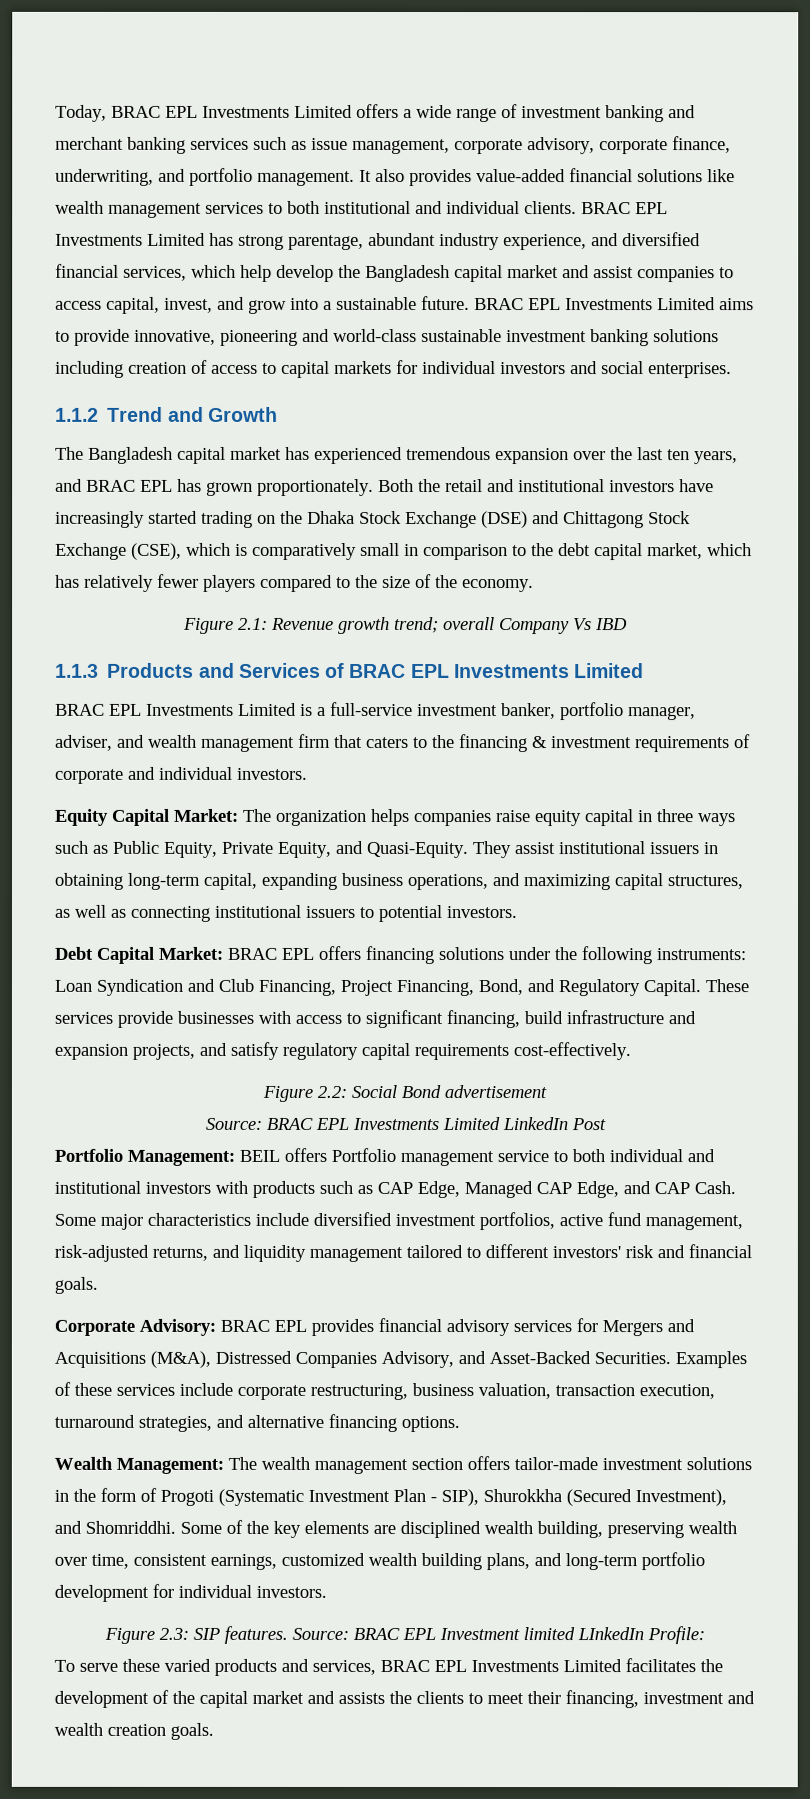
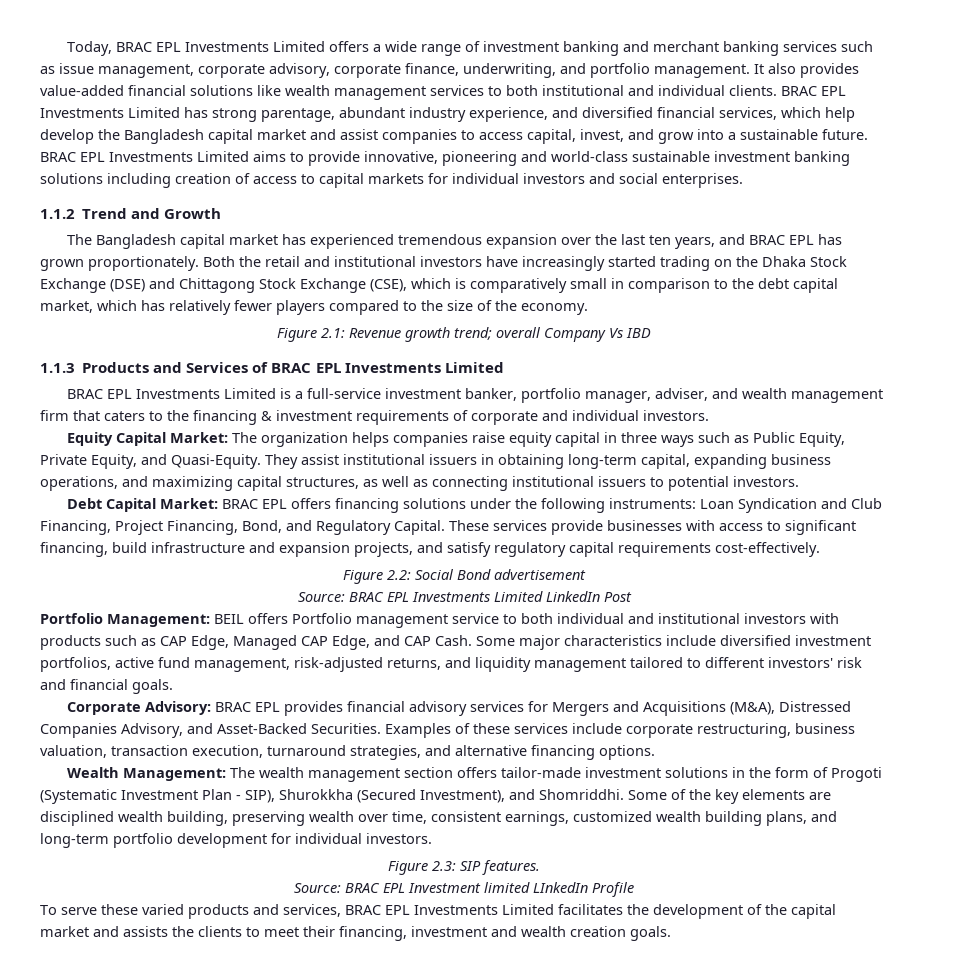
(288, 1634) none -> (540, 867) //
[646,1626,705,1645] Profile: -> [592,882,634,897] Profile

